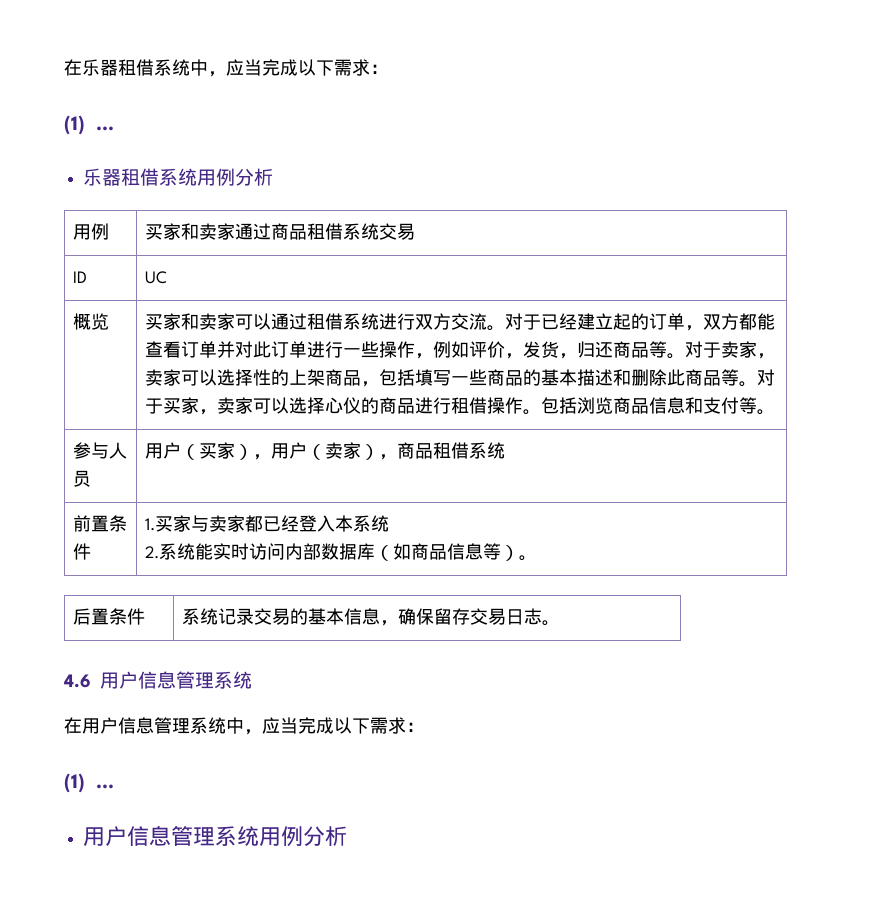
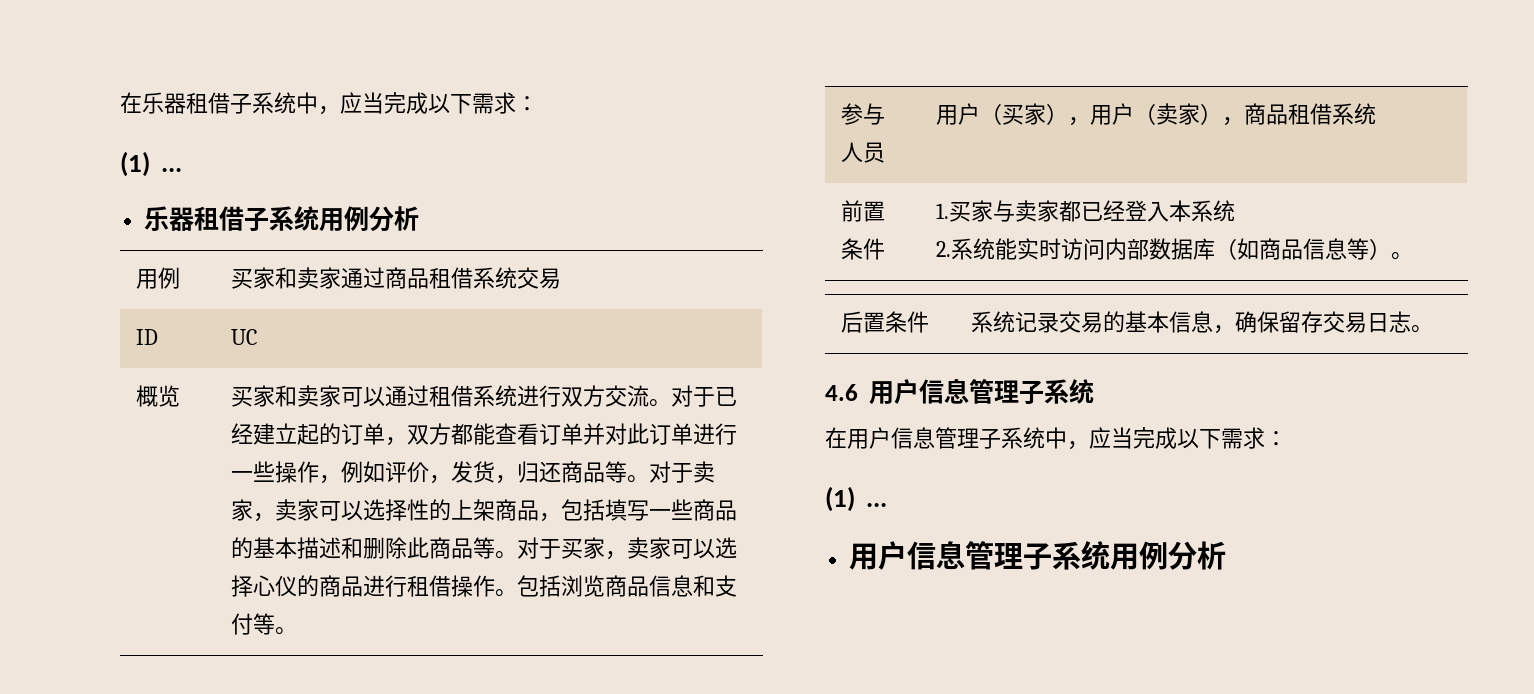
(154, 67) none -> [230,93,252,114] 子
(160, 177) none -> [244,207,270,232] 子
(214, 680) none -> [1019,380,1044,405] 子
(190, 726) none -> [979,428,1001,449] 子
(216, 836) none -> [1023,543,1053,570] 子

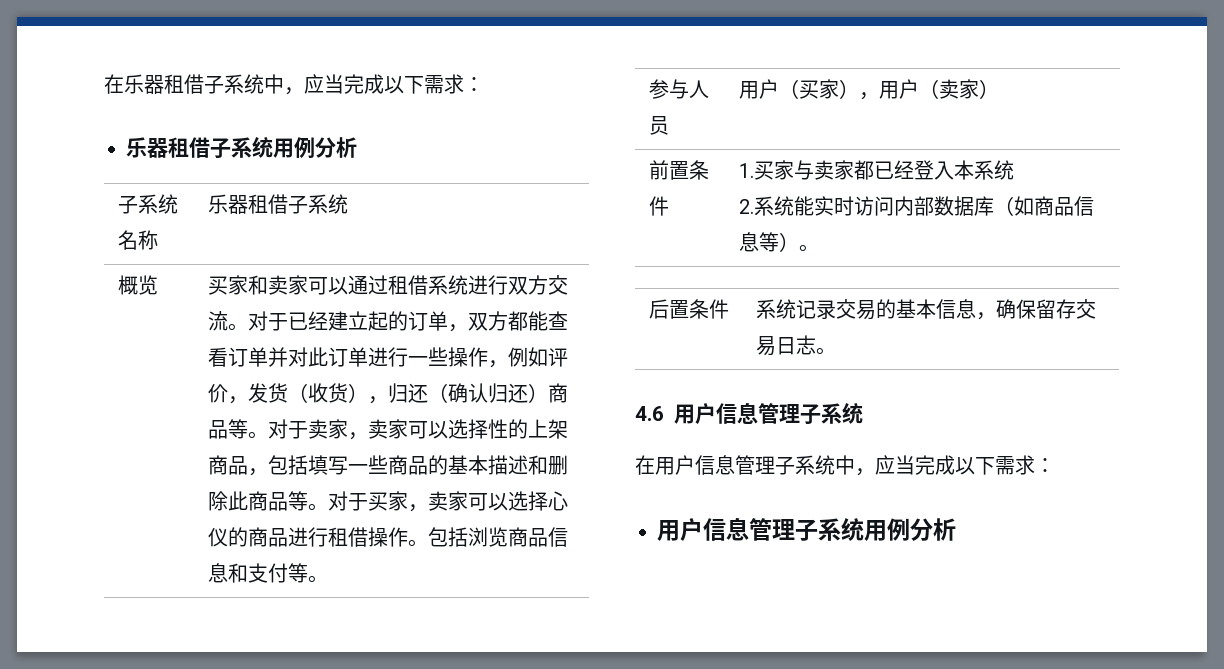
[120,151,182,177] // (1) ... -> (484, 84) none
[135,267,180,289] [230,267,561,289] [135,329,158,345] [230,329,257,345] 用例 | 买家和卖家通过商品租借系统交易 // ID | UC -> [117,194,178,214] [117,230,158,250] [207,194,348,214] 子系统名称 | 乐器租借子系统
[494,461,561,484] ，归还 -> [287,383,548,404] （收货），归还（确认归还）
[1221,103,1376,126] ，商品租借系统 -> (999, 89) none
[825,486,887,512] // (1) ... -> (1055, 465) none

